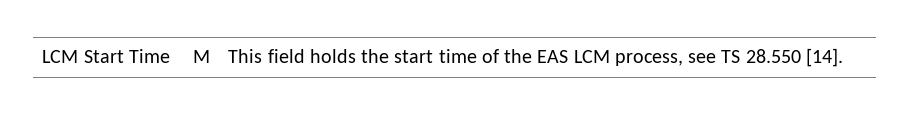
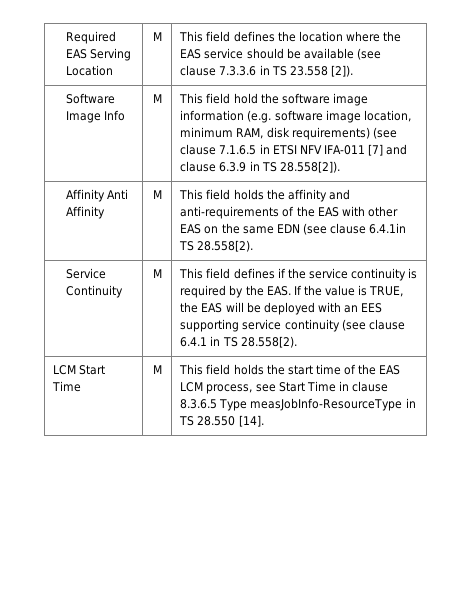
(42, 56) none -> [66,31,117,44] [66,48,132,61] [66,65,114,76] [152,32,162,41] [179,31,401,42] [180,48,381,60] [180,65,353,77] [66,93,116,104] [66,110,126,123] [152,94,162,103] [179,93,368,106] [180,110,411,123] [180,127,397,140] [180,144,408,156] [180,161,340,173] [66,189,129,202] [66,206,106,219] [152,190,162,199] [179,189,350,202] [180,206,398,219] [180,223,407,235] [179,240,254,252] [66,268,107,279] [66,285,124,298] [152,269,162,278] [179,268,418,281] [180,285,404,298] [180,302,383,315] [180,319,405,332] [180,336,297,348] Required EAS Serving Location | M | This field defines the location where the EAS service should be available (see clause 7.3.3.6 in TS 23.558 [2]). // Software Image Info | M | This field hold the software image information (e.g. software image location, minimum RAM, disk requirements) (see clause 7.1.6.5 in ETSI NFV IFA-011 [7] and clause 6.3.9 in TS 28.558[2]). // Affinity Anti Affinity | M | This field holds the affinity and anti-requirements of the EAS with other EAS on the same EDN (see clause 6.4.1in TS 28.558[2). // Service Continuity | M | This field defines if the service continuity is required by the EAS. If the value is TRUE, the EAS will be deployed with an EES supporting service continuity (see clause 6.4.1 in TS 28.558[2). //
(717, 58) none -> [278,381,388,392] [180,398,416,411] Start Time in clause 8.3.6.5 Type measJobInfo-ResourceType in

